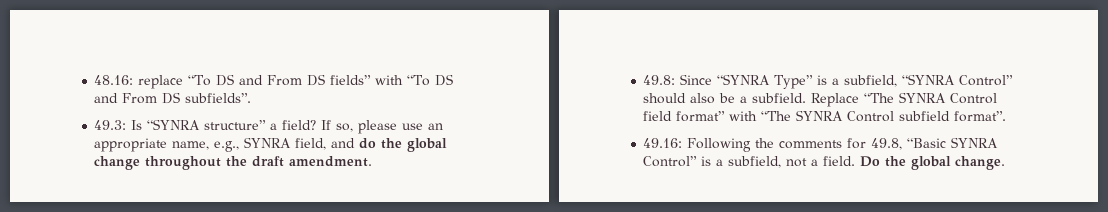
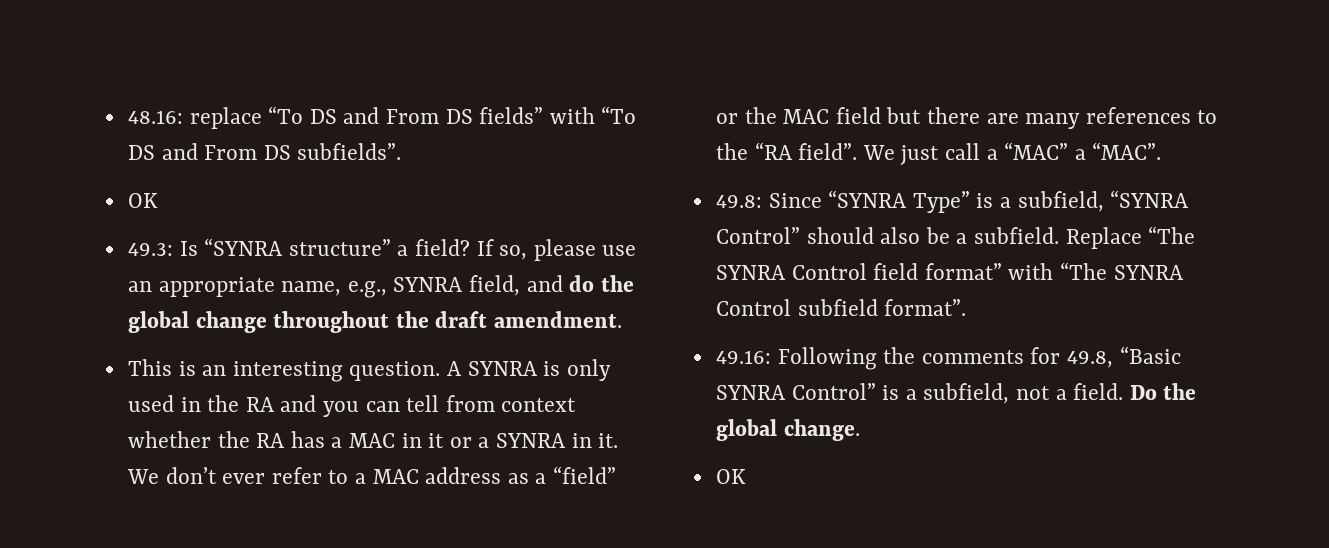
(252, 98) none -> [127,193,158,208] // OK
(373, 161) none -> [127,359,611,382] [127,395,577,417] [127,431,619,448] [126,466,617,484] [715,107,1218,129] [715,142,1162,165] // This is an interesting question. A SYNRA is only used in the RA and you can tell from context whether the RA has a MAC in it or a SYNRA in it. We don’t ever refer to a MAC address as a “field” or the MAC field but there are many references to the “RA field”. We just call a “MAC” a “MAC”.
(1006, 163) none -> [715,469,746,484] // OK

